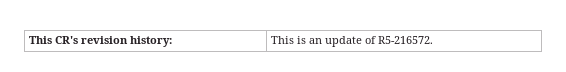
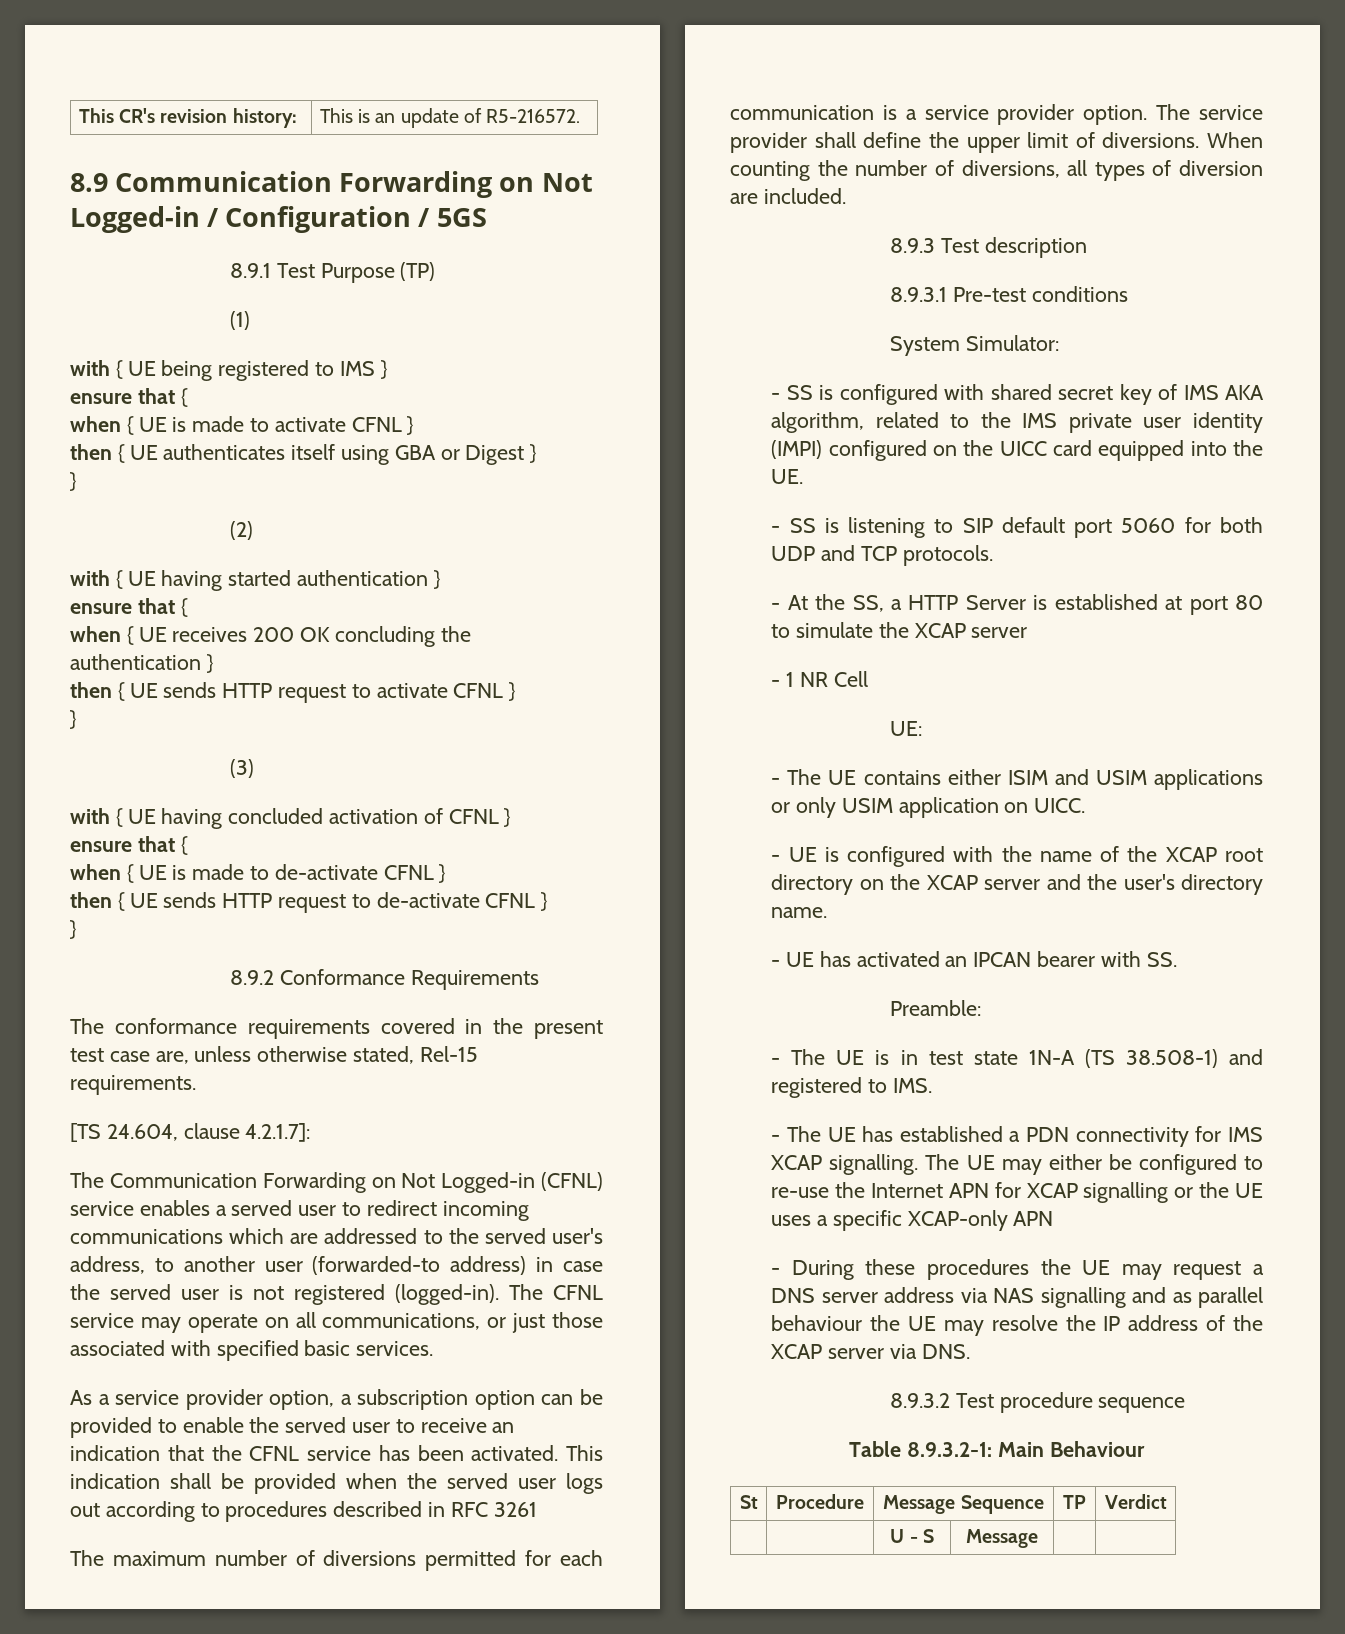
(433, 40) none -> [70,171,593,198] [70,206,487,233] [229,262,436,283] [229,311,250,330] [70,360,388,381] [70,388,188,407] [70,416,415,435] [70,444,538,465] [70,472,77,491] [229,521,253,540] [70,570,441,591] [70,598,188,617] [70,626,471,647] [70,654,214,673] [70,682,517,703] [70,710,77,729] [229,759,254,778] [70,808,512,829] [70,836,188,855] [70,864,447,883] [70,892,549,913] [70,920,77,939] [229,969,539,990] [70,1018,603,1039] [70,1046,478,1064] [70,1075,196,1095] [70,1123,311,1142] [70,1172,603,1193] [70,1200,529,1221] [70,1228,604,1244] [70,1256,603,1275] [70,1284,603,1305] [70,1312,603,1333] [70,1340,434,1361] [70,1389,603,1410] [70,1417,515,1438] [70,1445,603,1461] [70,1473,603,1494] [70,1501,537,1522] [70,1550,603,1571] [730,104,1263,125] [730,132,1263,153] [730,160,1263,181] [730,188,846,204] [889,237,1087,258] [889,286,1128,302] [889,335,1059,356] [771,384,1264,405] [771,412,1263,433] [771,440,1263,461] [771,469,804,484] [771,517,1263,538] [771,545,993,566] [771,594,1263,615] [771,622,1028,638] [771,671,868,687] [889,721,922,736] [771,769,1263,790] [771,797,1086,818] [771,846,1263,867] [771,874,1263,895] [771,907,828,918] [771,951,1177,967] [889,1000,981,1016] [771,1049,1263,1068] [771,1077,932,1098] [771,1126,1263,1147] [771,1154,1263,1175] [771,1182,1263,1203] [771,1210,1054,1231] [771,1259,1264,1280] [771,1287,1263,1308] [771,1315,1263,1336] [771,1344,970,1359] [889,1392,1186,1413] [849,1441,1145,1457] [739,1495,758,1509] [776,1494,864,1509] [883,1495,1044,1514] [1063,1495,1086,1509] [1104,1494,1167,1509] [890,1529,934,1543] [966,1529,1038,1548] // 8.9 Communication Forwarding on Not Logged-in / Configuration / 5GS // 8.9.1 Test Purpose (TP) // (1) // with { UE being registered to IMS } // ensure that { // when { UE is made to activate CFNL } // then { UE authenticates itself using GBA or Digest } // } // (2) // with { UE having started authentication } // ensure that { // when { UE receives 200 OK concluding the authentication } // then { UE sends HTTP request to activate CFNL } // } // (3) // with { UE having concluded activation of CFNL } // ensure that { // when { UE is made to de-activate CFNL } // then { UE sends HTTP request to de-activate CFNL } // } // 8.9.2 Conformance Requirements // The conformance requirements covered in the present test case are, unless otherwise stated, Rel-15 requirements. // [TS 24.604, clause 4.2.1.7]: // The Communication Forwarding on Not Logged-in (CFNL) service enables a served user to redirect incoming communications which are addressed to the served user's address, to another user (forwarded-to address) in case the served user is not registered (logged-in). The CFNL service may operate on all communications, or just those associated with specified basic services. // As a service provider option, a subscription option can be provided to enable the served user to receive an indication that the CFNL service has been activated. This indication shall be provided when the served user logs out according to procedures described in RFC 3261 // The maximum number of diversions permitted for each communication is a service provider option. The service provider shall define the upper limit of diversions. When counting the number of diversions, all types of diversion are included. // 8.9.3 Test description // 8.9.3.1 Pre-test conditions // System Simulator: // - SS is configured with shared secret key of IMS AKA algorithm, related to the IMS private user identity (IMPI) configured on the UICC card equipped into the UE. // - SS is listening to SIP default port 5060 for both UDP and TCP protocols. // - At the SS, a HTTP Server is established at port 80 to simulate the XCAP server // - 1 NR Cell // UE: // - The UE contains either ISIM and USIM applications or only USIM application on UICC. // - UE is configured with the name of the XCAP root directory on the XCAP server and the user's directory name. // - UE has activated an IPCAN bearer with SS. // Preamble: // - The UE is in test state 1N-A (TS 38.508-1) and registered to IMS. // - The UE has established a PDN connectivity for IMS XCAP signalling. The UE may either be configured to re-use the Internet APN for XCAP signalling or the UE uses a specific XCAP-only APN // - During these procedures the UE may request a DNS server address via NAS signalling and as parallel behaviour the UE may resolve the IP address of the XCAP server via DNS. // 8.9.3.2 Test procedure sequence // Table 8.9.3.2-1: Main Behaviour // St | Procedure | Message Sequence | TP | Verdict // | | U - S | Message | |

